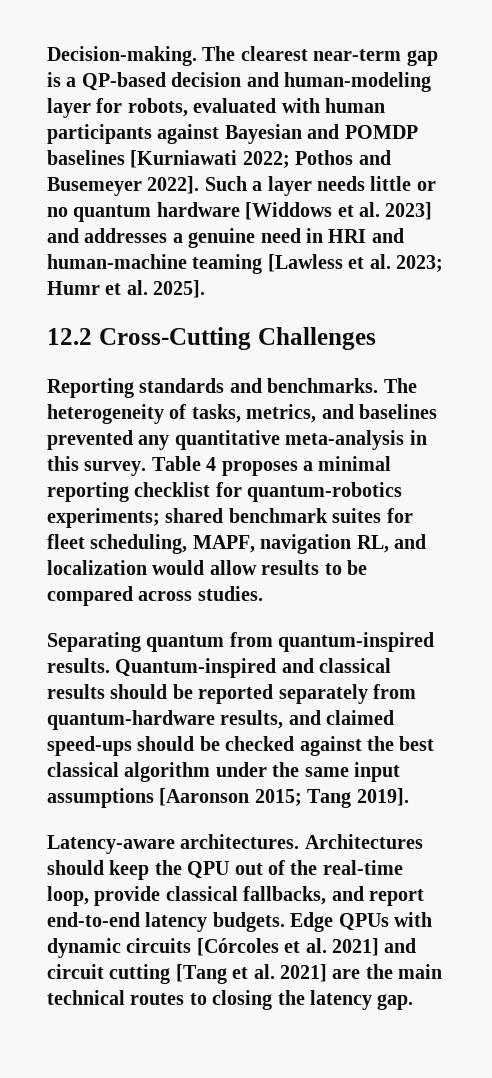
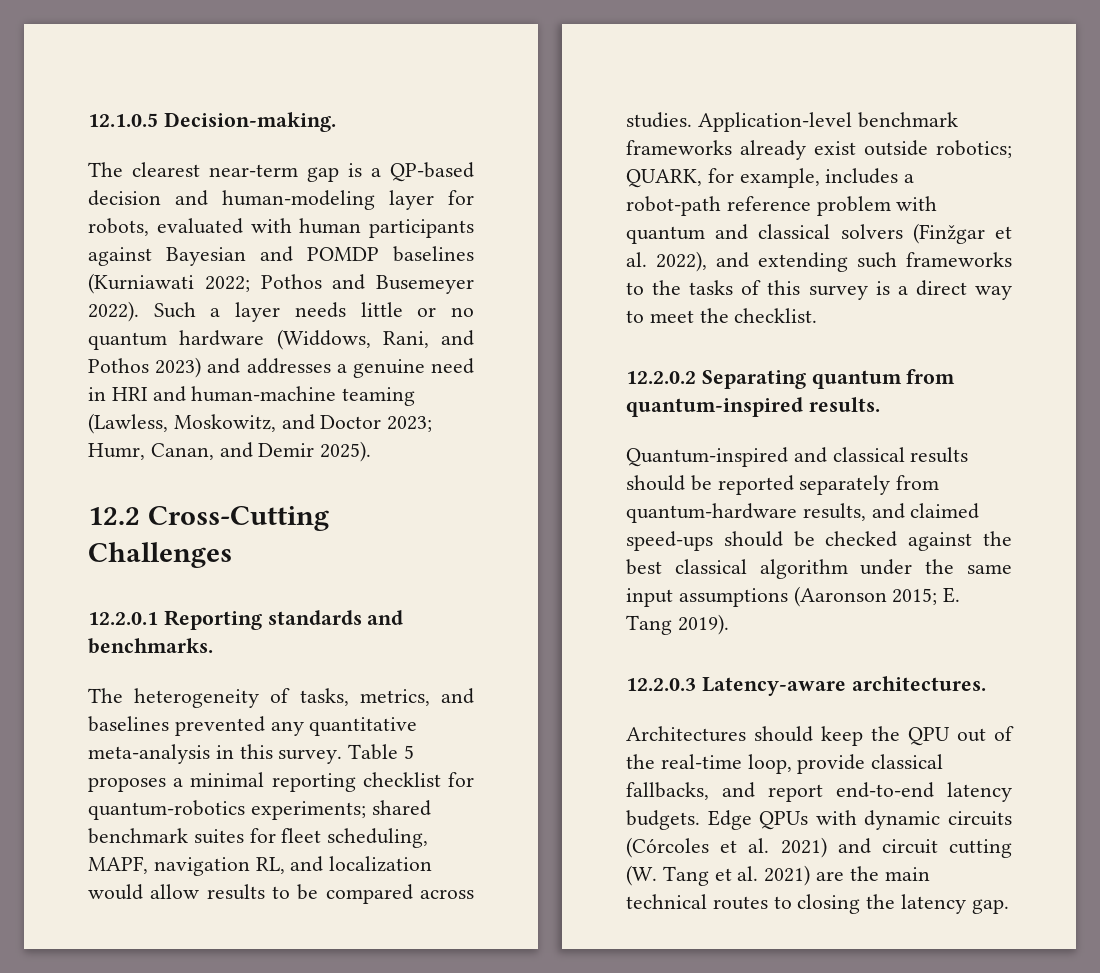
(47, 56) none -> [88,113,158,127] 12.1.0.5
(197, 56) none -> (336, 122) //
[130,150,238,168] [Kurniawati -> [88,273,194,294] (Kurniawati
[147,176,200,194] 2022]. -> [88,301,139,322] 2022).
[245,202,433,220] [Widdows et al. 2023] -> [276,329,474,350] [88,357,202,378] (Widdows, Rani, and Pothos 2023)
[267,254,443,272] [47,280,206,298] [Lawless et al. 2023; Humr et al. 2025]. -> [88,413,433,434] [88,441,372,462] (Lawless, Moskowitz, and Doctor 2023; Humr, Canan, and Demir 2025).
(376, 338) none -> [88,612,158,625] 12.2.0.1
(379, 385) none -> (213, 646) //
[206,457,217,471] 4 -> [404,745,415,759] 5
(263, 593) // -> [697,112,958,132] [626,140,1012,160] [626,168,915,188] [626,196,938,216] [626,223,1012,244] [626,251,1012,272] [626,280,1012,300] [626,308,818,323] [626,371,696,384] Application-level benchmark frameworks already exist outside robotics; QUARK, for example, includes a robot-path reference problem with quantum and classical solvers (Finžgar et al. 2022), and extending such frameworks to the tasks of this survey is a direct way to meet the checklist. // 12.2.0.2
(110, 665) none -> (880, 404) //
[159,788,409,808] [Aaronson 2015; Tang 2019]. // -> [793,586,961,607] [626,614,729,635] [626,678,696,691] (Aaronson 2015; E. Tang 2019). // 12.2.0.3
(300, 841) none -> (986, 683) //
[196,938,379,956] [Córcoles et al. 2021] -> [626,837,827,858] (Córcoles et al. 2021)
[175,964,327,984] [Tang et al. 2021] -> [626,865,811,886] (W. Tang et al. 2021)

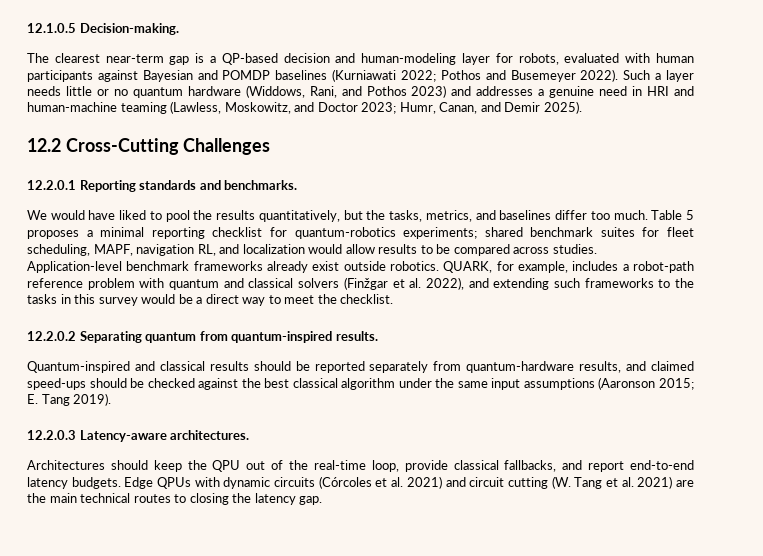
[88,688,474,708] [88,716,418,736] [88,744,343,764] The heterogeneity of tasks, metrics, and baselines prevented any quantitative meta-analysis in this survey. -> [27,210,648,222] We would have liked to pool the results quantitatively, but the tasks, metrics, and baselines differ too much.
[936,140,1012,158] robotics; -> [389,261,439,271] robotics.
[741,280,762,295] of -> [60,294,71,304] in
[875,281,890,295] is -> [141,294,193,304] would be

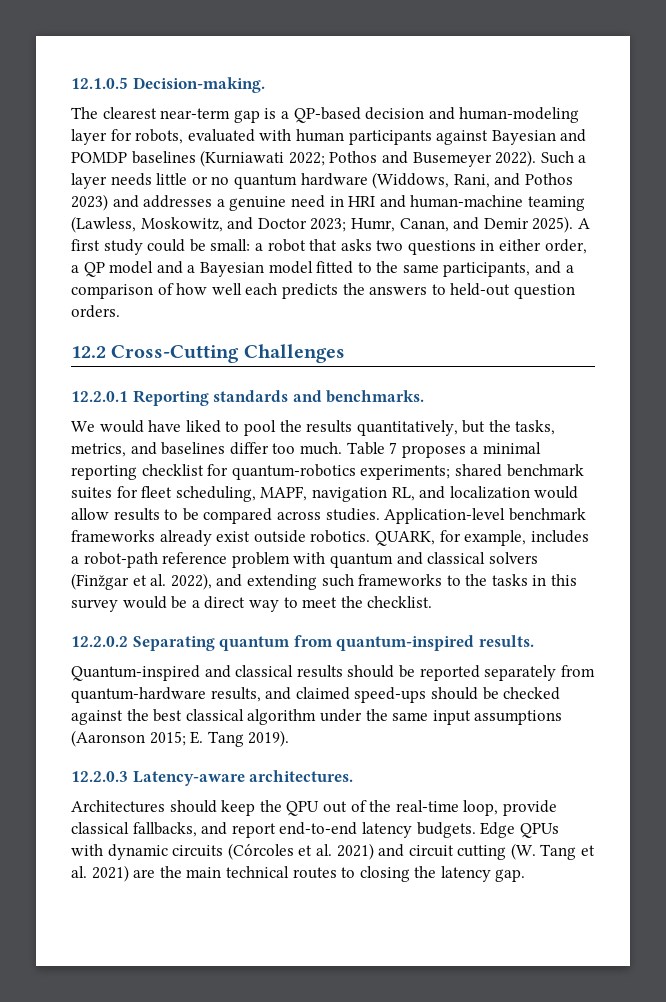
(582, 107) none -> [577,218,590,229] [71,239,587,255] [71,261,574,277] [71,283,575,299] [71,305,120,318] A first study could be small: a robot that asks two questions in either order, a QP model and a Bayesian model fitted to the same participants, and a comparison of how well each predicts the answers to held-out question orders.
[685,210,694,220] 5 -> [389,442,398,454] 7

